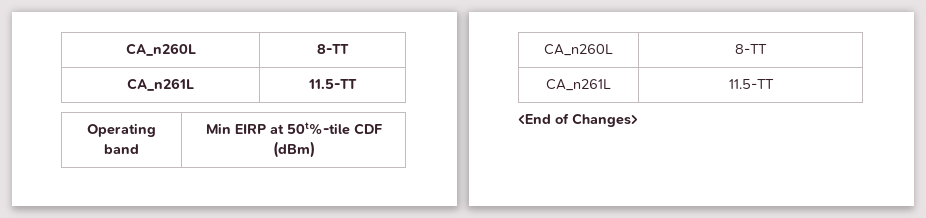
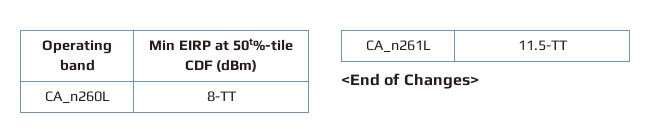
[125,43,196,56] [317,44,349,54] [127,78,194,91] [308,79,357,89] CA_n260L | 8-TT // CA_n261L | 11.5-TT // -> (42, 47) none

